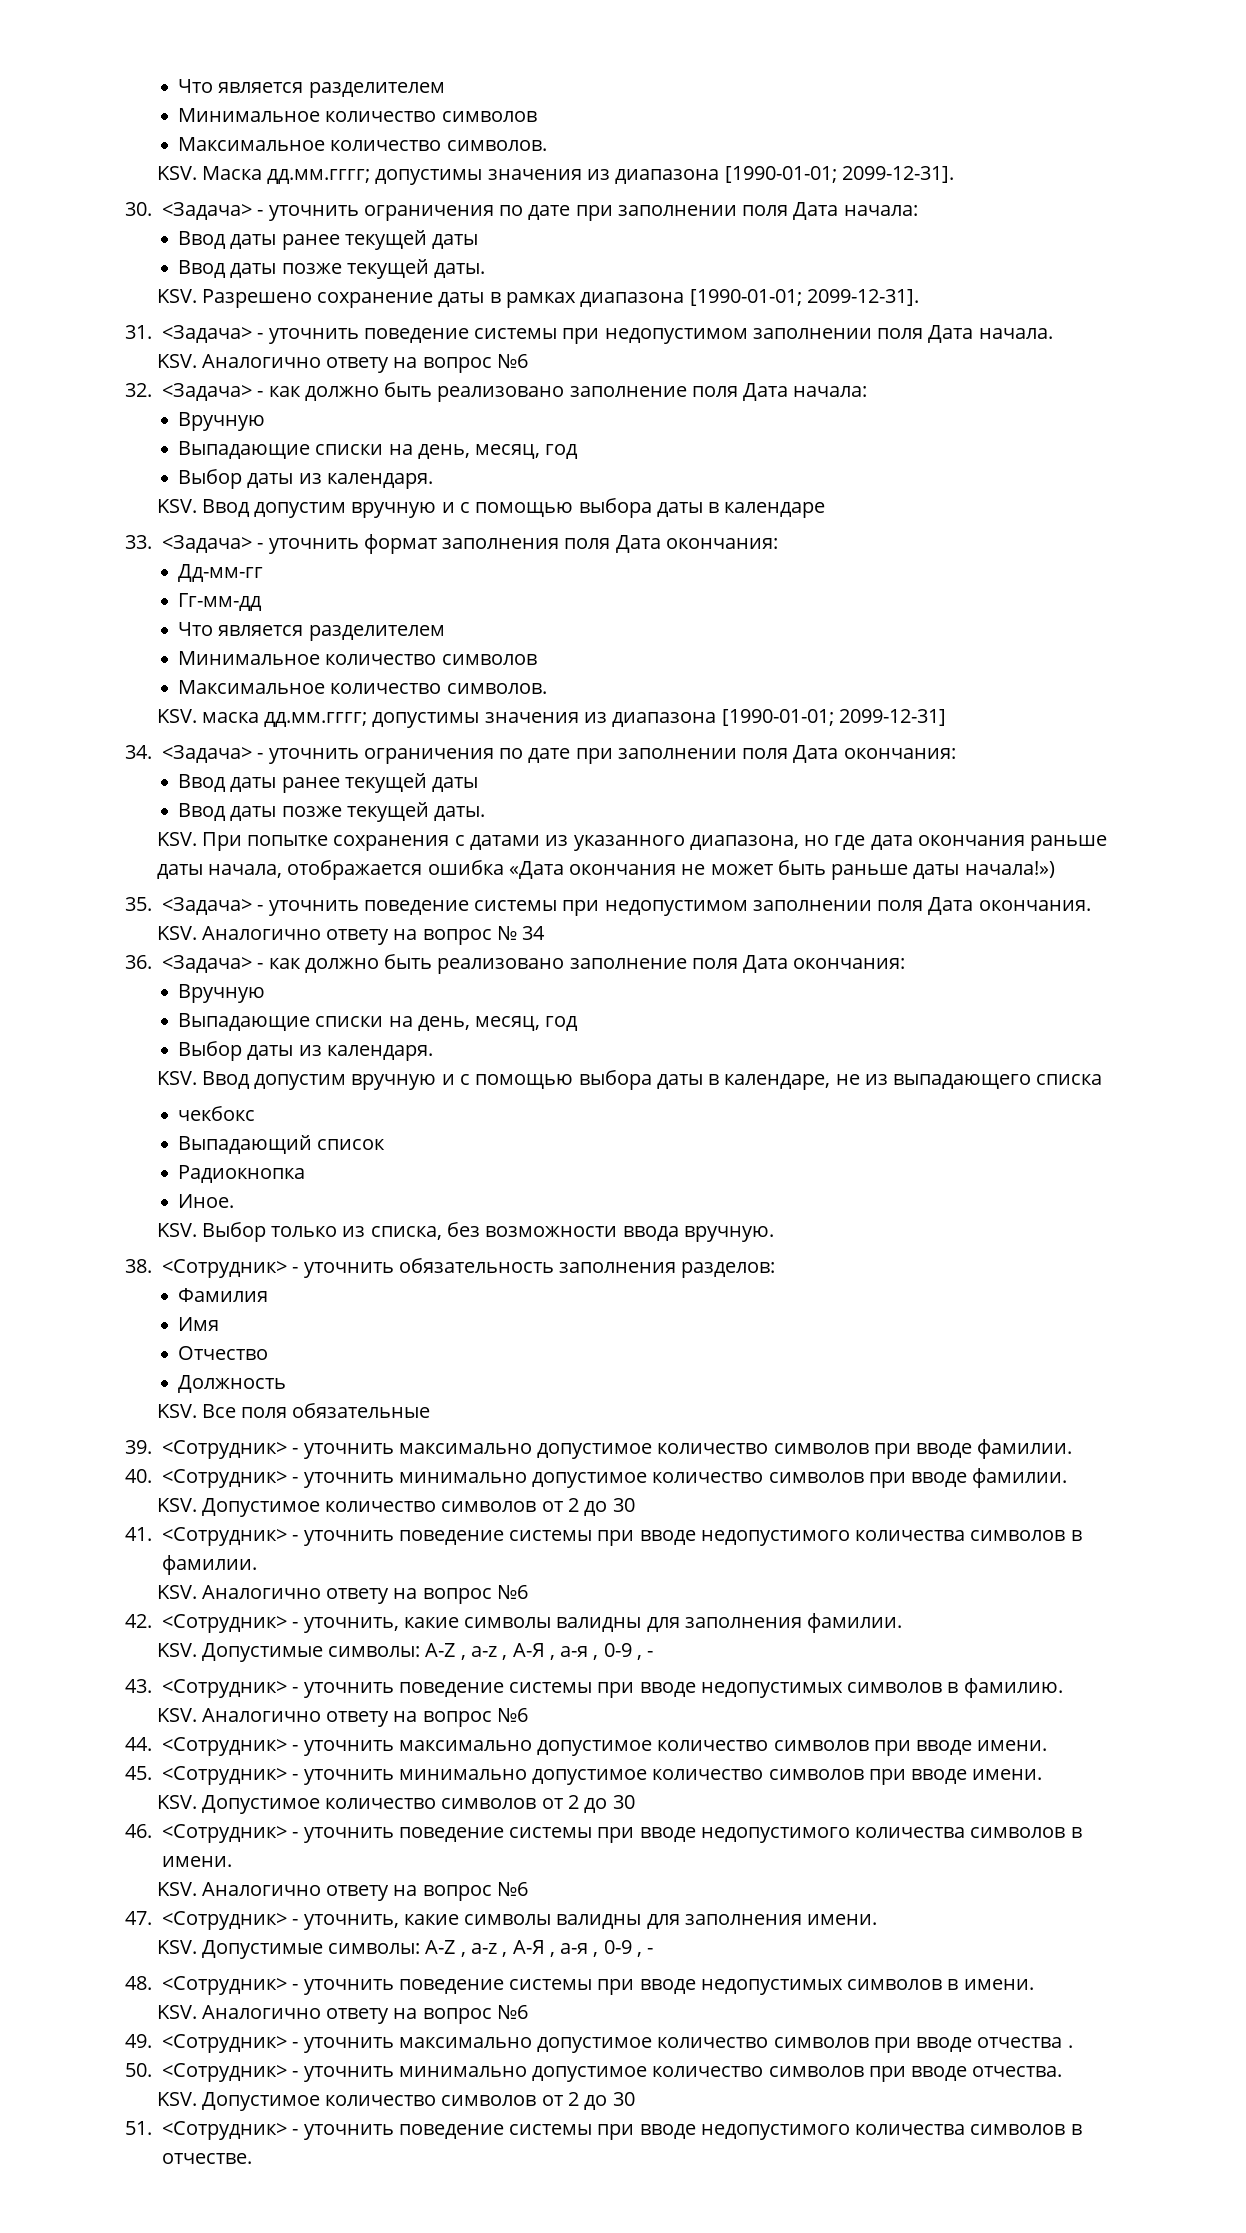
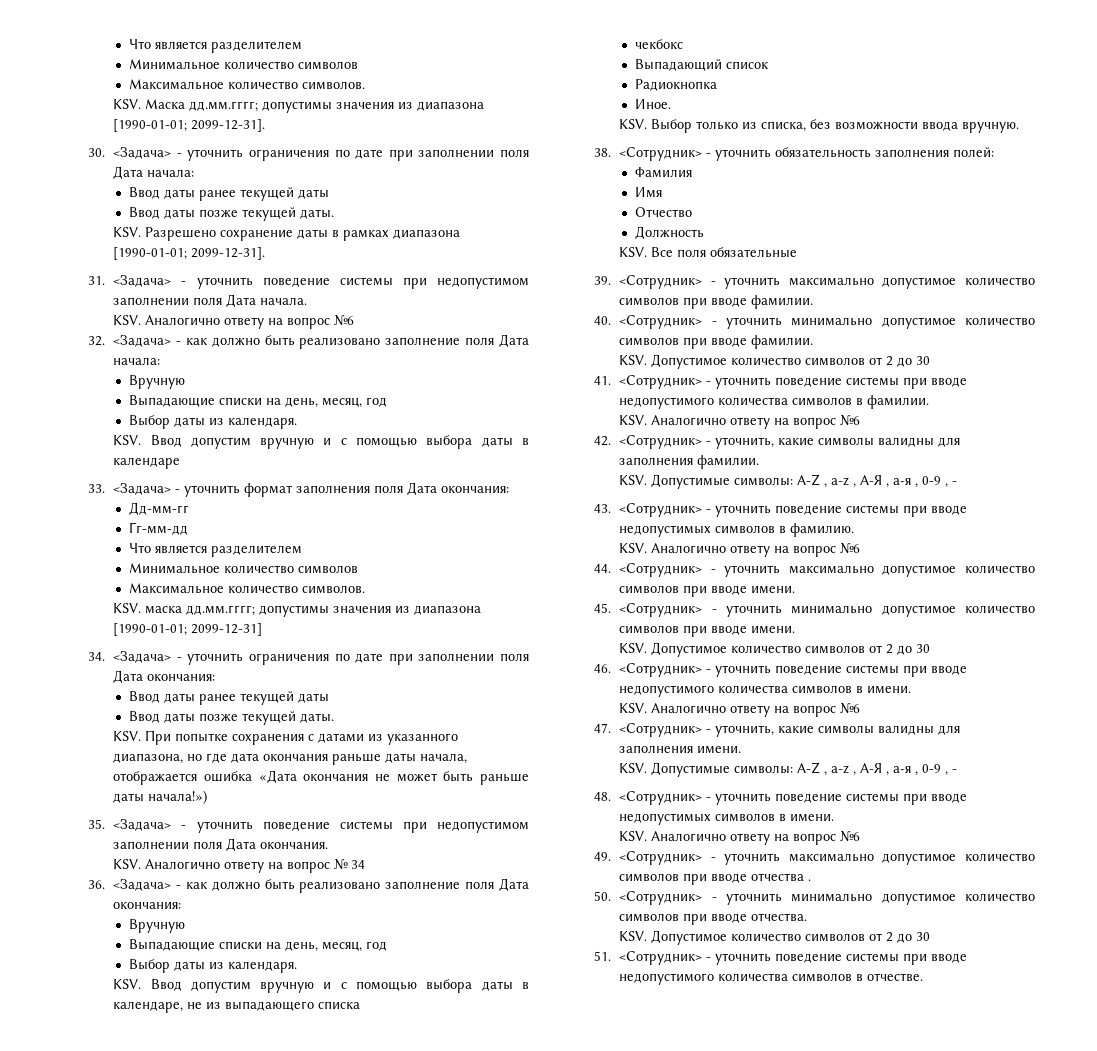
[681,1262,776,1278] разделов: -> [953,147,995,157] полей:

